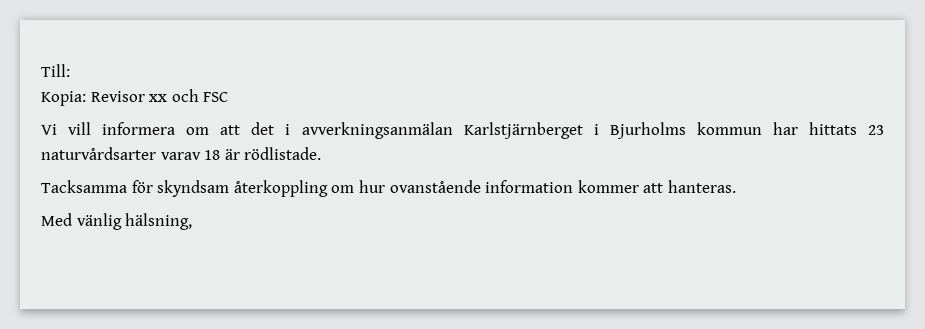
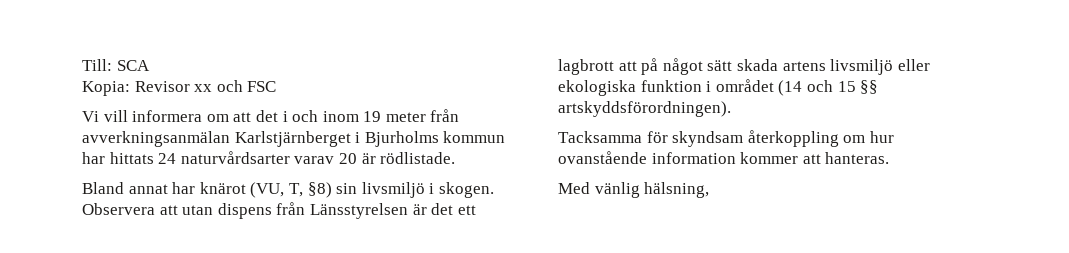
(70, 70) none -> [116,60,150,71] SCA
(291, 129) none -> [292,109,460,122] och inom 19 meter från
[868,125,884,135] 23 -> [158,153,177,164] 24
[204,150,221,160] 18 -> [338,153,357,164] 20
(322, 153) none -> [82,182,494,198] [82,202,476,219] [558,58,930,75] [558,79,879,96] [558,101,731,117] // Bland annat har knärot (VU, T, §8) sin livsmiljö i skogen. Observera att utan dispens från Länsstyrelsen är det ett lagbrott att på något sätt skada artens livsmiljö eller ekologiska funktion i området (14 och 15 §§ artskyddsförordningen).

